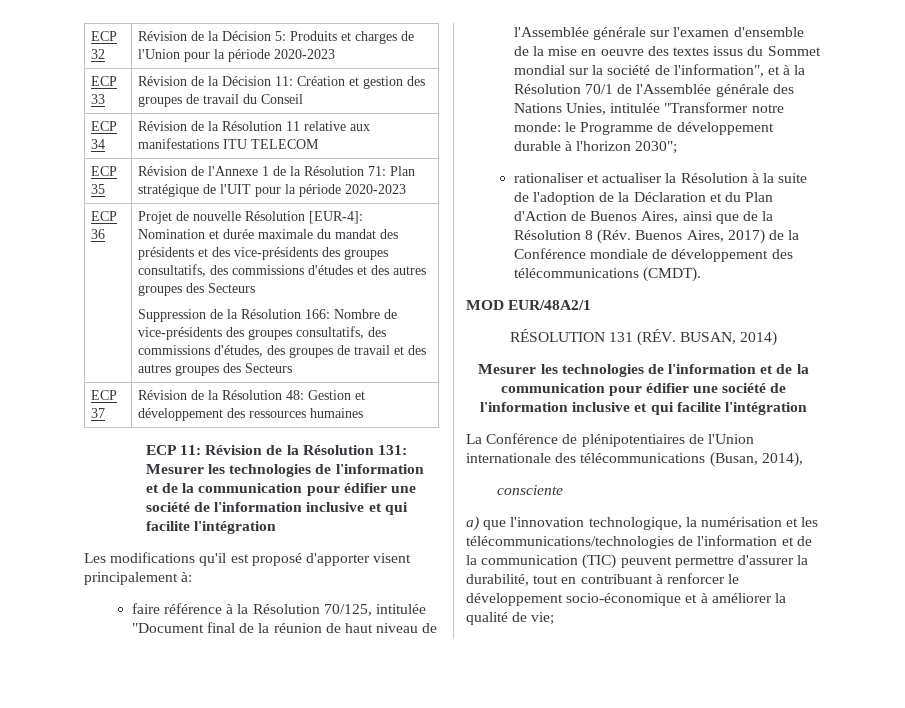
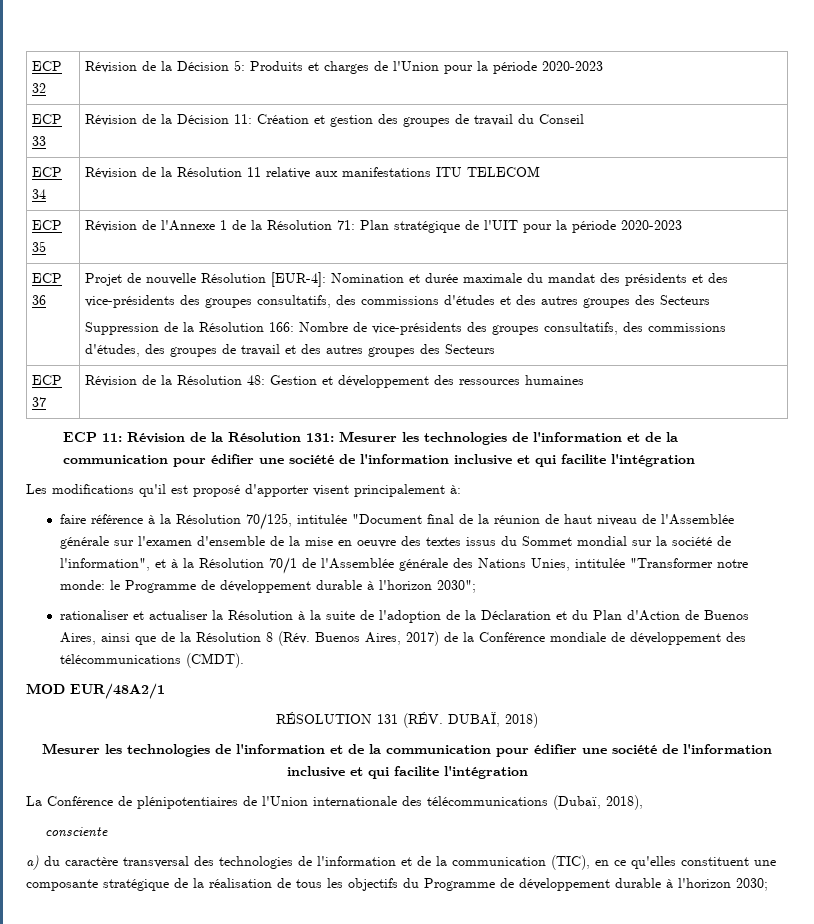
[680,331,778,346] BUSAN, 2014) -> [448,712,538,728] DUBAÏ, 2018)
[709,452,803,467] (Busan, 2014), -> [553,795,643,810] (Dubaï, 2018),
[483,517,819,530] [466,535,812,549] [466,554,809,569] [466,573,740,586] [466,593,786,606] [466,612,555,625] que l'innovation technologique, la numérisation et les télécommunications/technologies de l'information et de la communication (TIC) peuvent permettre d'assurer la durabilité, tout en contribuant à renforcer le développement socio-économique et à améliorer la qualité de vie; -> [44,855,776,870] [26,878,768,891] du caractère transversal des technologies de l'information et de la communication (TIC), en ce qu'elles constituent une composante stratégique de la réalisation de tous les objectifs du Programme de développement durable à l'horizon 2030;

